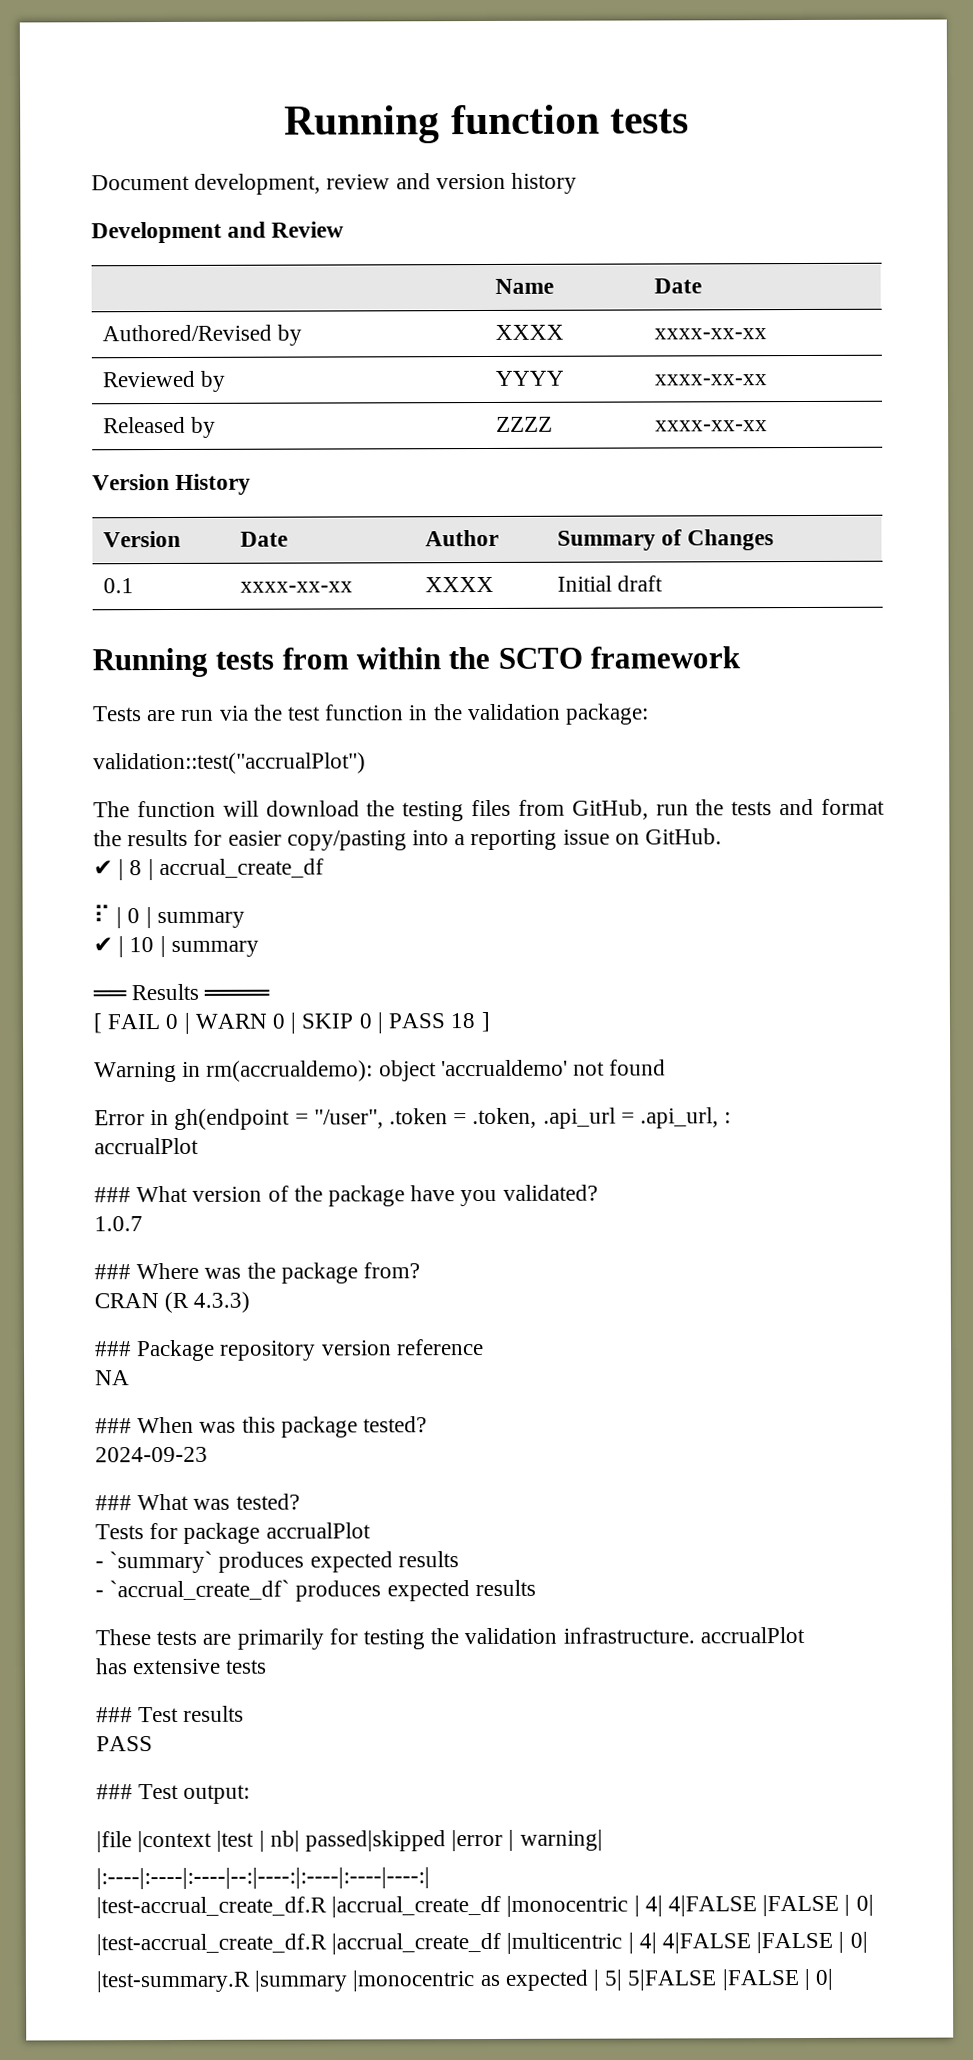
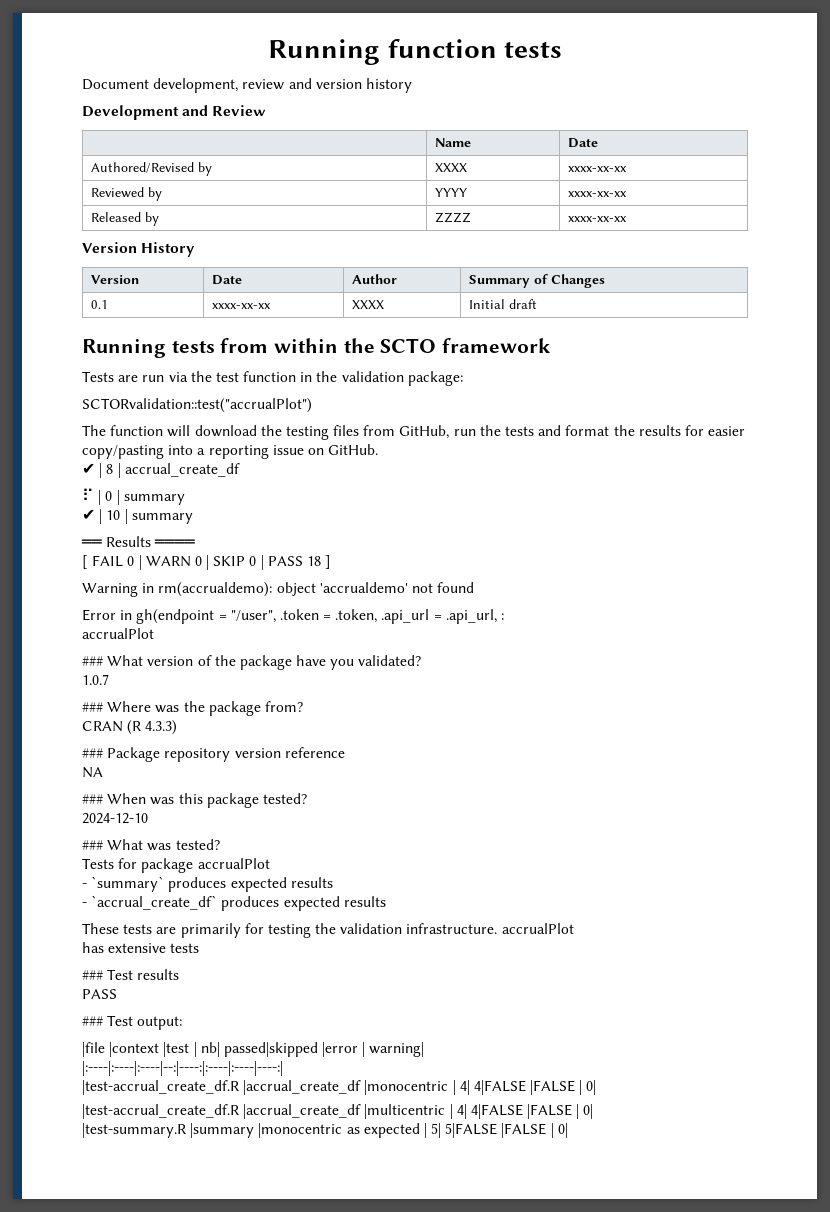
[93,752,366,775] validation::test("accrualPlot") -> [82,398,312,413] SCTORvalidation::test("accrualPlot")
[95,1446,208,1463] 2024-09-23 -> [82,813,148,824] 2024-12-10

